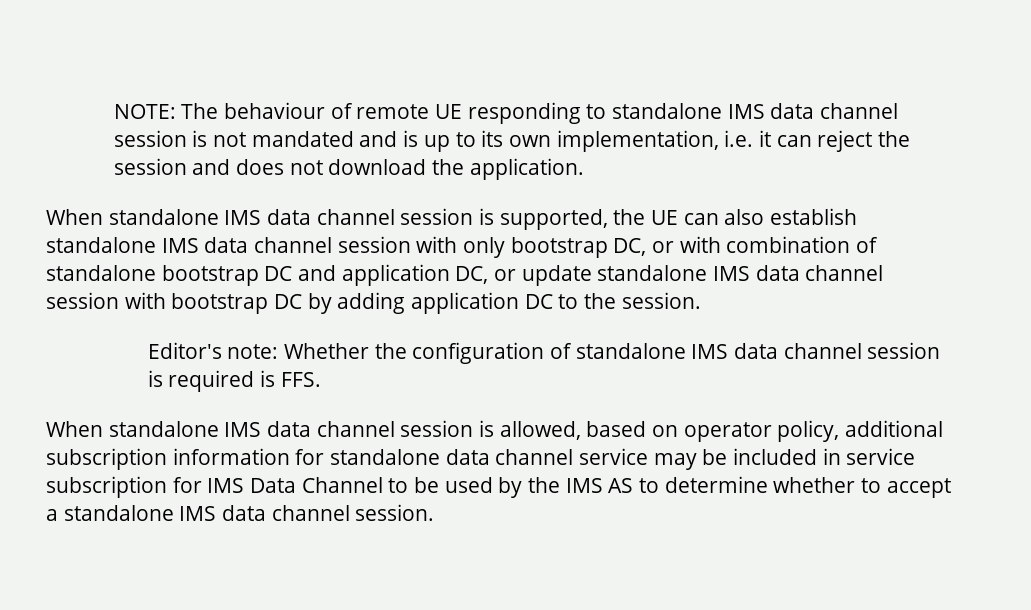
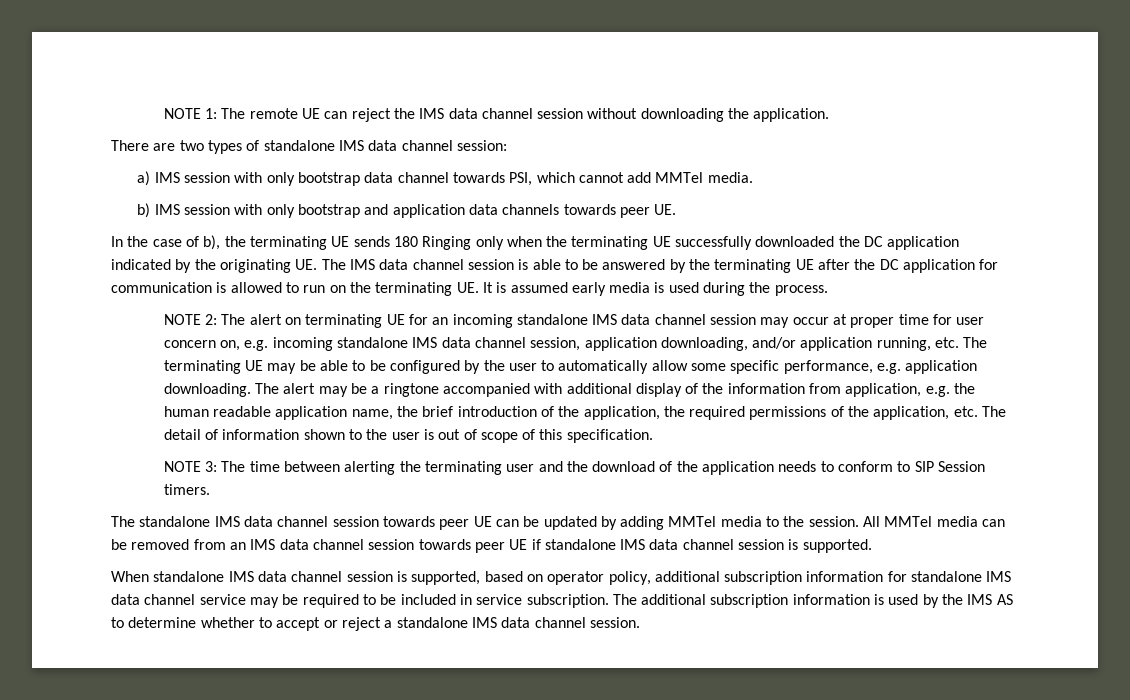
[113,102,899,124] [113,130,910,152] [113,158,584,180] NOTE: The behaviour of remote UE responding to standalone IMS data channel session is not mandated and is up to its own implementation, i.e. it can reject the session and does not download the application. -> [163,108,830,122] [111,140,507,154] [137,171,753,186] [137,203,677,218] [111,235,960,250] [111,259,999,273] [111,282,828,296] [163,314,985,328] [163,337,988,351] [163,360,978,374] [163,383,976,397] [163,406,1007,420] [163,429,653,443] [163,461,986,475] [163,484,210,495] [111,516,1006,530] [111,539,872,553] NOTE 1: The remote UE can reject the IMS data channel session without downloading the application. // There are two types of standalone IMS data channel session: // a) IMS session with only bootstrap data channel towards PSI, which cannot add MMTel media. // b) IMS session with only bootstrap and application data channels towards peer UE. // In the case of b), the terminating UE sends 180 Ringing only when the terminating UE successfully downloaded the DC application indicated by the originating UE. The IMS data channel session is able to be answered by the terminating UE after the DC application for communication is allowed to run on the terminating UE. It is assumed early media is used during the process. // NOTE 2: The alert on terminating UE for an incoming standalone IMS data channel session may occur at proper time for user concern on, e.g. incoming standalone IMS data channel session, application downloading, and/or application running, etc. The terminating UE may be able to be configured by the user to automatically allow some specific performance, e.g. application downloading. The alert may be a ringtone accompanied with additional display of the information from application, e.g. the human readable application name, the brief introduction of the application, the required permissions of the application, etc. The detail of information shown to the user is out of scope of this specification. // NOTE 3: The time between alerting the terminating user and the download of the application needs to conform to SIP Session timers. // The standalone IMS data channel session towards peer UE can be updated by adding MMTel media to the session. All MMTel media can be removed from an IMS data channel session towards peer UE if standalone IMS data channel session is supported.
[613,208,858,225] [46,236,879,258] [46,264,884,286] [46,292,701,314] [147,342,941,364] [147,370,321,392] [46,420,581,440] the UE can also establish standalone IMS data channel session with only bootstrap DC, or with combination of standalone bootstrap DC and application DC, or update standalone IMS data channel session with bootstrap DC by adding application DC to the session. // Editor's note: Whether the configuration of standalone IMS data channel session is required is FFS. // When standalone IMS data channel session is allowed, -> (481, 578) none
(441, 457) none -> [986,571,1012,582] IMS
[733,448,916,465] [46,476,440,498] included in service subscription for IMS Data Channel to be -> [302,594,885,608] required to be included in service subscription. The additional subscription information is
(951, 488) none -> [323,617,381,631] or reject

